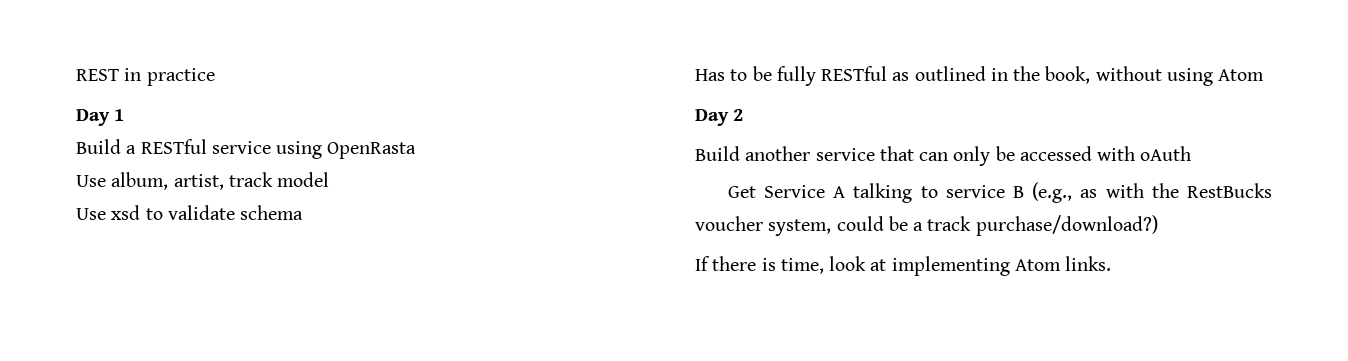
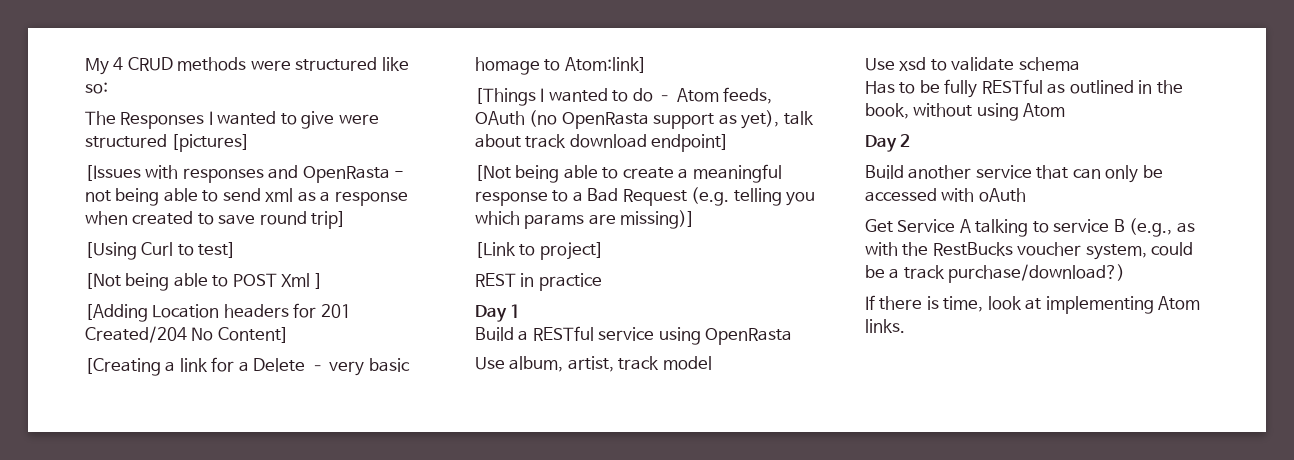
(76, 75) none -> [85,57,409,75] [85,82,108,94] [85,111,379,129] [85,134,251,152] [85,165,405,183] [85,188,408,206] [85,211,347,229] [85,242,237,260] [85,273,323,291] [85,303,351,322] [85,326,289,343] [85,357,410,376] [475,57,647,75] [475,87,773,106] [475,110,814,129] [475,134,730,152] [475,164,782,183] [475,187,816,206] [475,210,696,229] [475,242,604,260] My 4 CRUD methods were structured like so: // The Responses I wanted to give were structured [pictures] // [Issues with responses and OpenRasta - not being able to send xml as a response when created to save round trip] // [Using Curl to test] // [Not being able to POST Xml ] // [Adding Location headers for 201 Created/204 No Content] // [Creating a link for a Delete – very basic homage to Atom:link] // [Things I wanted to do – Atom feeds, OAuth (no OpenRasta support as yet), talk about track download endpoint] // [Not being able to create a meaningful response to a Bad Request (e.g. telling you which params are missing)] // [Link to project] //

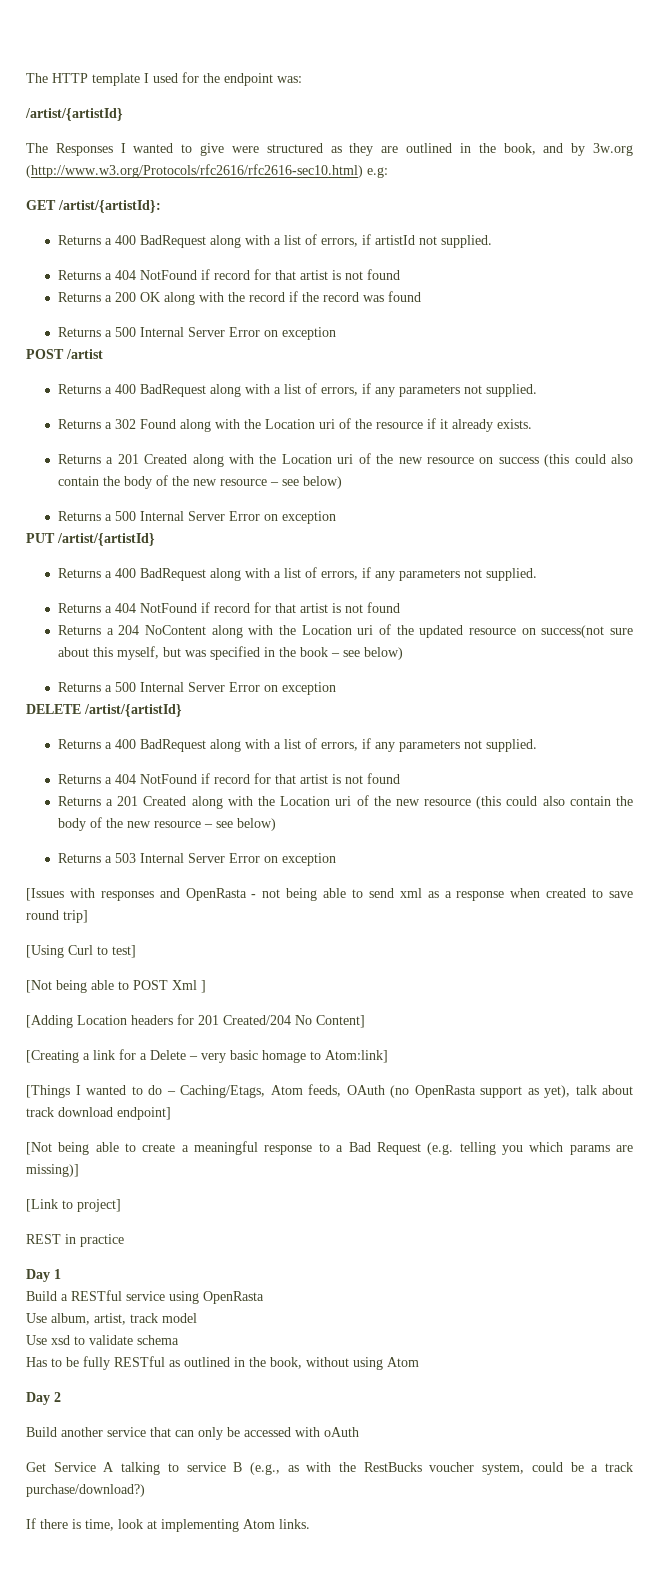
[85,57,409,75] [85,82,108,94] My 4 CRUD methods were structured like so: -> [26,72,302,86] [25,108,123,121] The HTTP template I used for the endpoint was: // /artist/{artistId}
[171,134,251,152] [pictures] -> [330,143,633,156] [26,164,388,178] [26,200,161,213] [57,234,492,248] [57,269,400,280] [57,291,421,305] [57,327,336,340] [26,349,103,359] [57,383,537,397] [57,418,532,432] [57,453,633,467] [57,475,342,489] [57,511,336,524] [26,533,155,546] [57,567,537,581] [57,602,400,613] [57,624,633,638] [57,646,403,660] [57,682,336,695] [26,704,182,717] [57,738,537,752] [57,773,400,784] [57,795,633,809] [57,817,276,831] [57,853,336,866] as they are outlined in the book, and by 3w.org (http://www.w3.org/Protocols/rfc2616/rfc2616-sec10.html) e.g: // GET /artist/{artistId}: // Returns a 400 BadRequest along with a list of errors, if artistId not supplied. // Returns a 404 NotFound if record for that artist is not found // Returns a 200 OK along with the record if the record was found // Returns a 500 Internal Server Error on exception // POST /artist // Returns a 400 BadRequest along with a list of errors, if any parameters not supplied. // Returns a 302 Found along with the Location uri of the resource if it already exists. // Returns a 201 Created along with the Location uri of the new resource on success (this could also contain the body of the new resource – see below) // Returns a 500 Internal Server Error on exception // PUT /artist/{artistId} // Returns a 400 BadRequest along with a list of errors, if any parameters not supplied. // Returns a 404 NotFound if record for that artist is not found // Returns a 204 NoContent along with the Location uri of the updated resource on success(not sure about this myself, but was specified in the book – see below) // Returns a 500 Internal Server Error on exception // DELETE /artist/{artistId} // Returns a 400 BadRequest along with a list of errors, if any parameters not supplied. // Returns a 404 NotFound if record for that artist is not found // Returns a 201 Created along with the Location uri of the new resource (this could also contain the body of the new resource – see below) // Returns a 503 Internal Server Error on exception
(673, 98) none -> [180,1085,265,1098] Caching/Etags,

